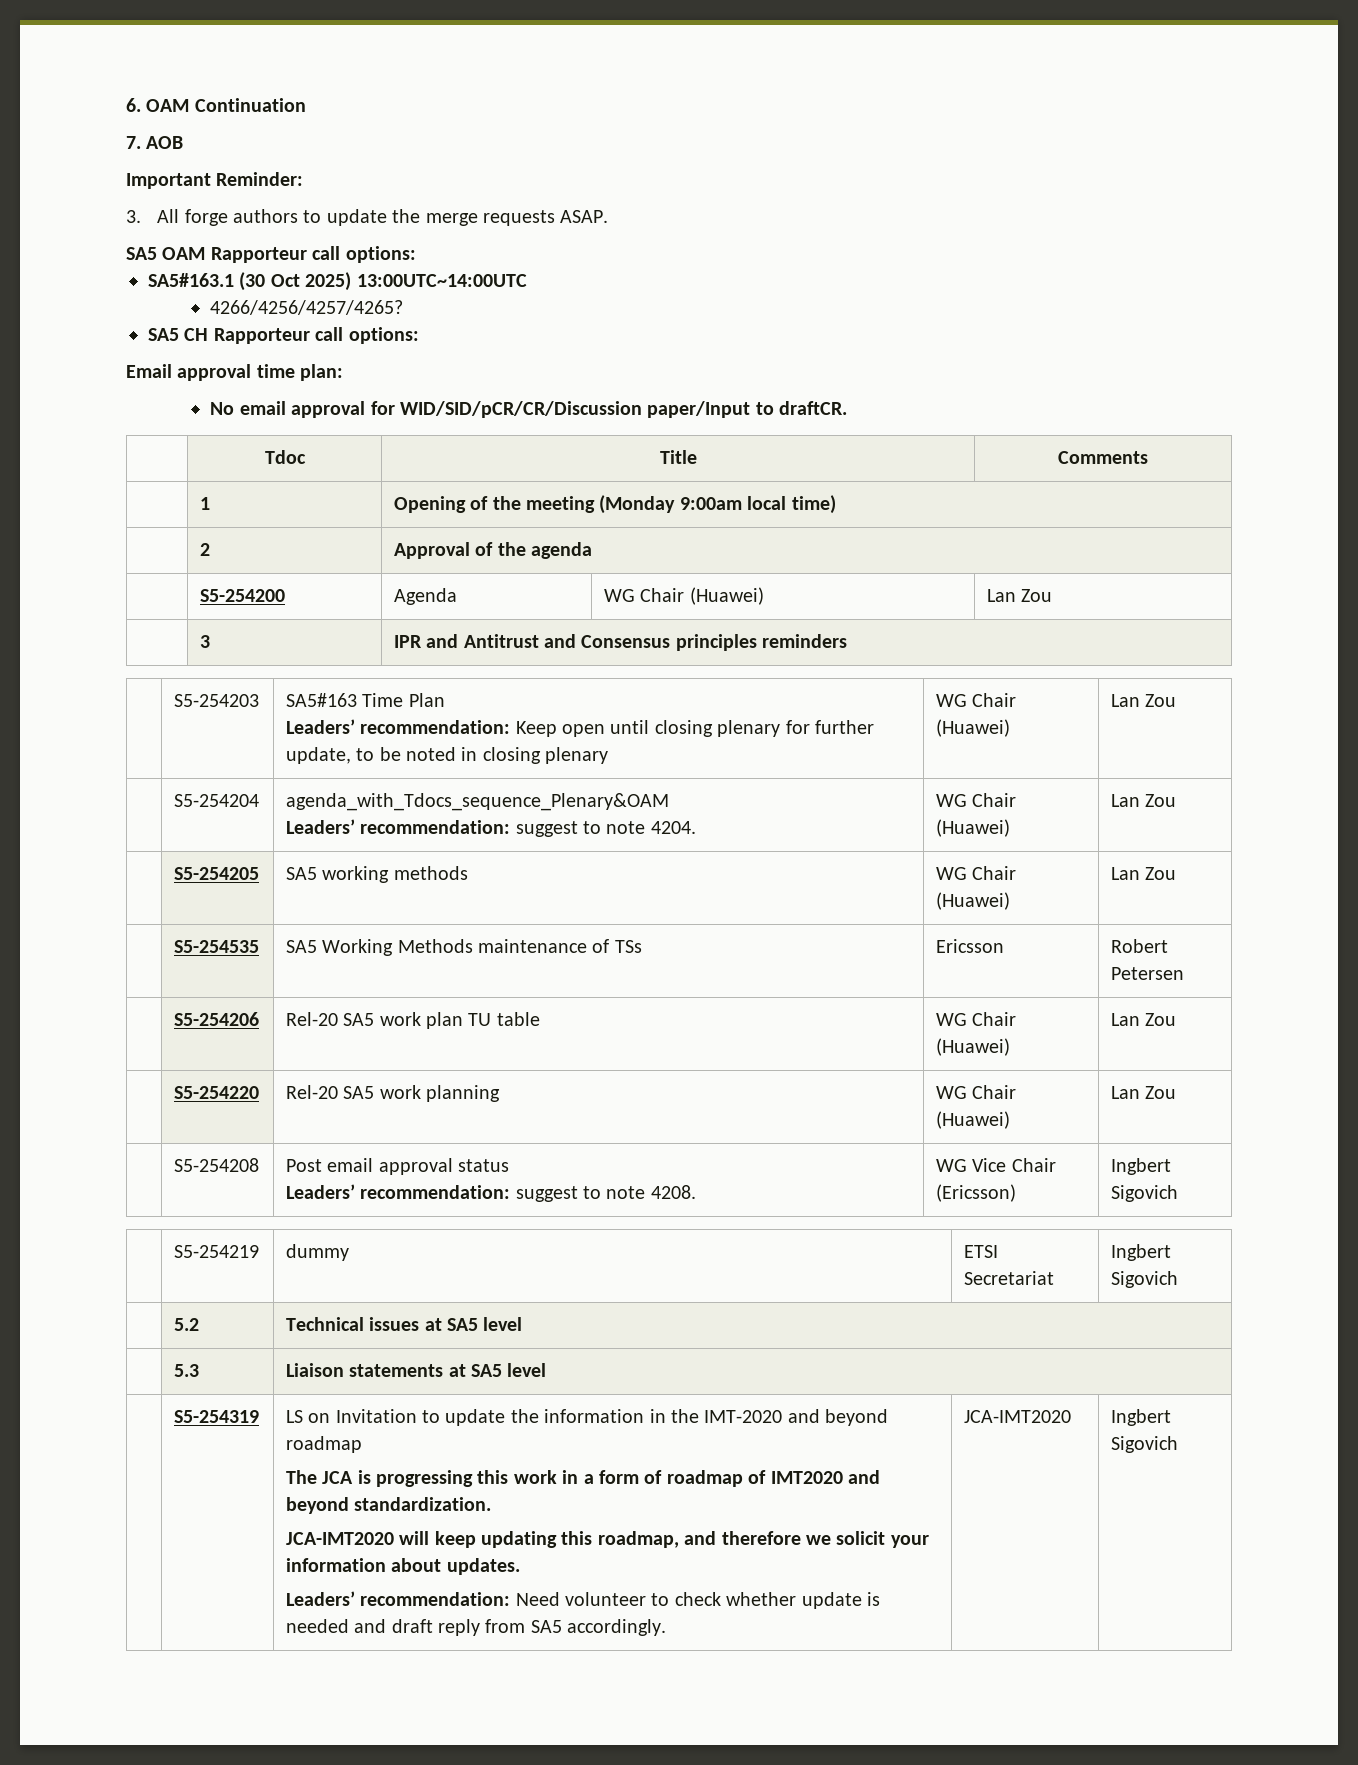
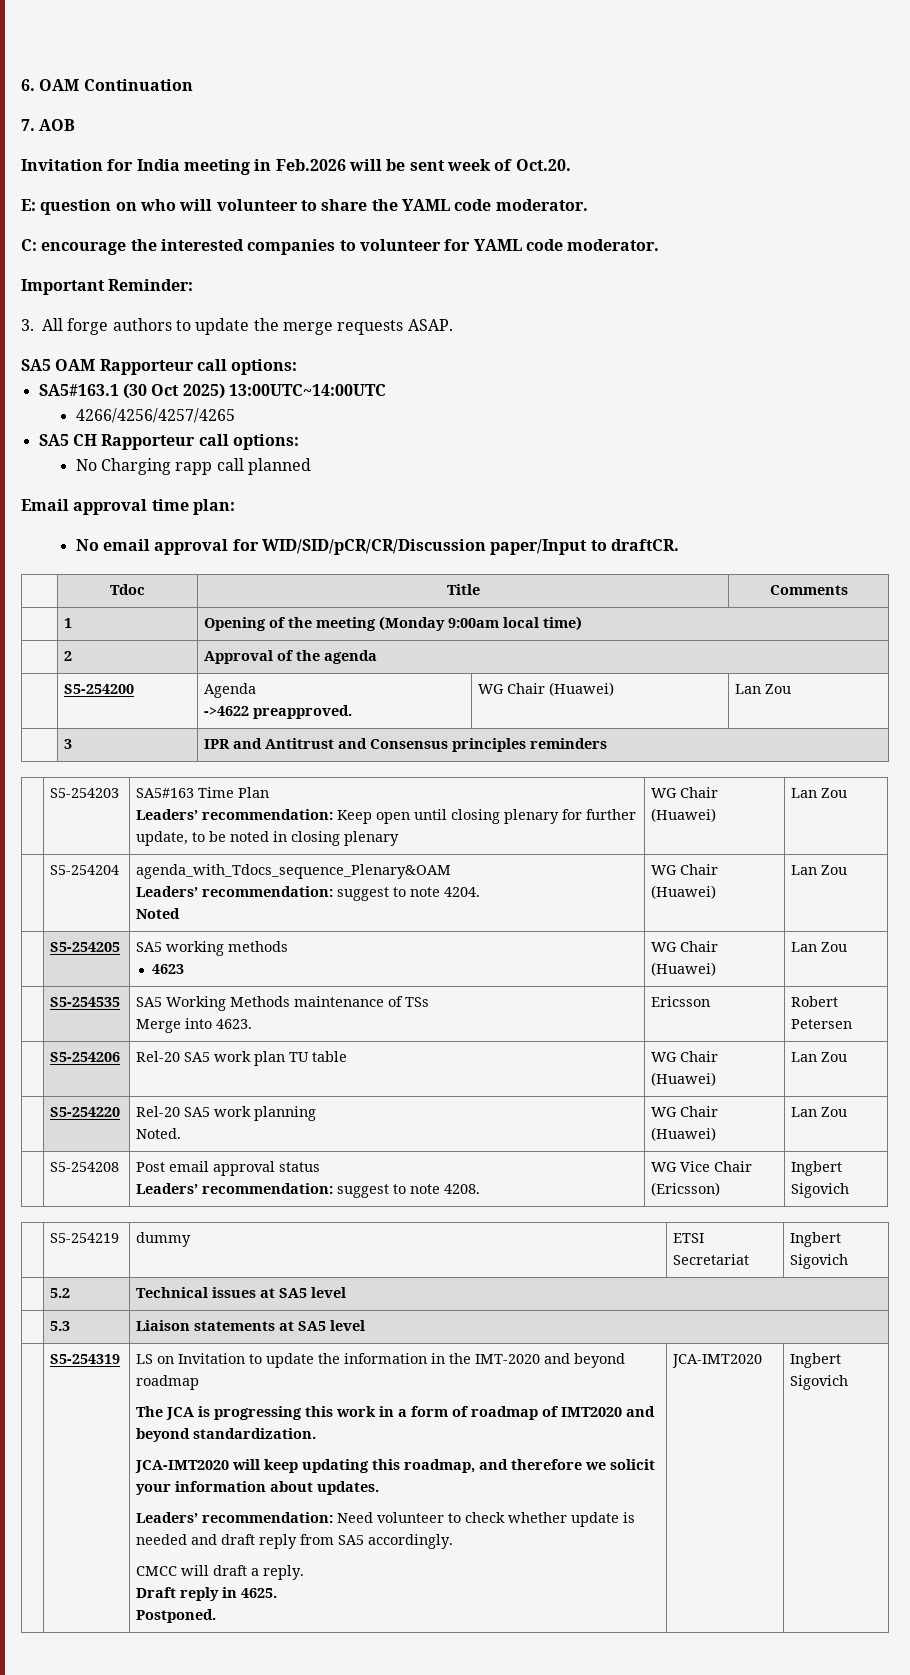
(184, 142) none -> [21,159,571,175] [21,199,588,215] [21,239,660,255] // Invitation for India meeting in Feb.2026 will be sent week of Oct.20. // E: question on who will volunteer to share the YAML code moderator. // C: encourage the interested companies to volunteer for YAML code moderator.
[210,300,404,315] 4266/4256/4257/4265? -> [75,408,235,423] 4266/4256/4257/4265
(419, 335) none -> [75,458,311,475] // No Charging rapp call planned
(457, 596) none -> [204,705,353,719] // ->4622 preapproved.
(696, 827) none -> [136,908,181,919] // Noted
(468, 873) none -> [152,964,185,974] // 4623
(642, 946) none -> [136,1018,253,1033] // Merge into 4623.
(501, 1093) none -> [136,1128,182,1139] // Noted.
(667, 1627) none -> [136,1565,305,1580] [136,1587,278,1601] [136,1609,217,1623] // CMCC will draft a reply. // Draft reply in 4625. // Postponed.

